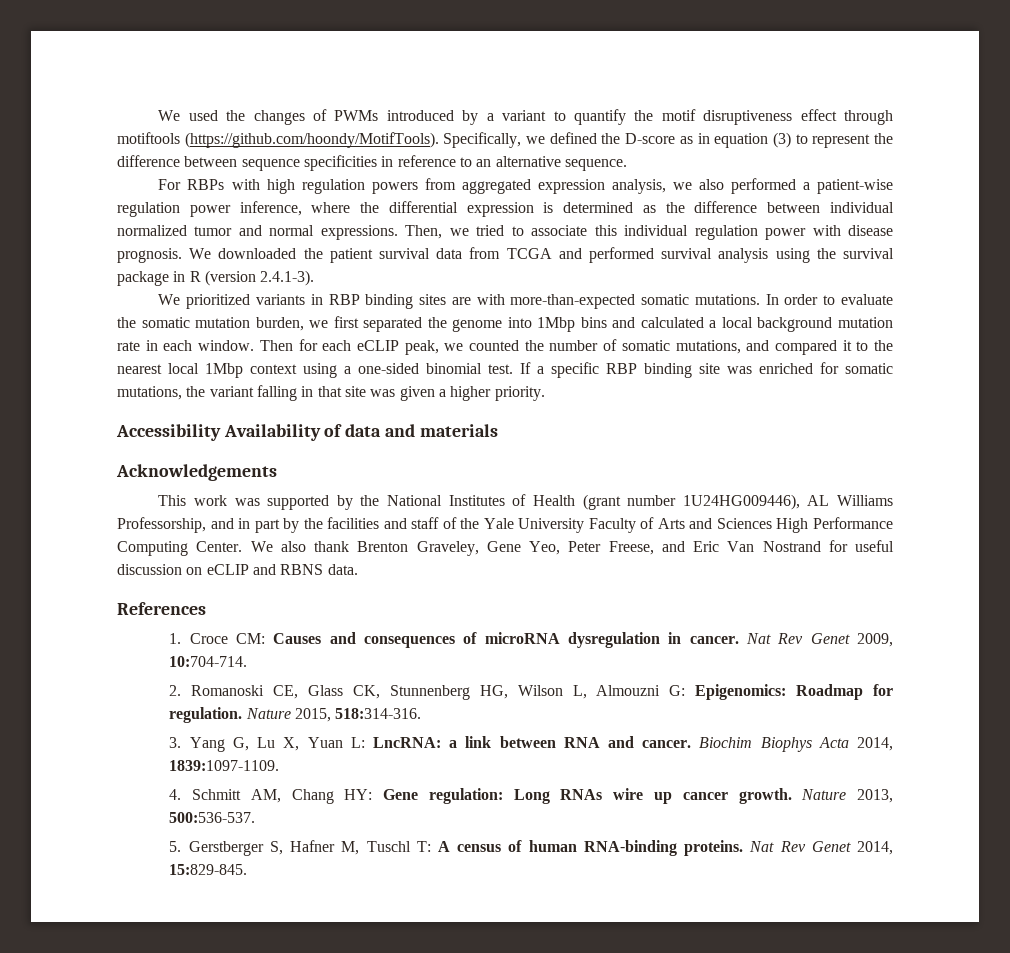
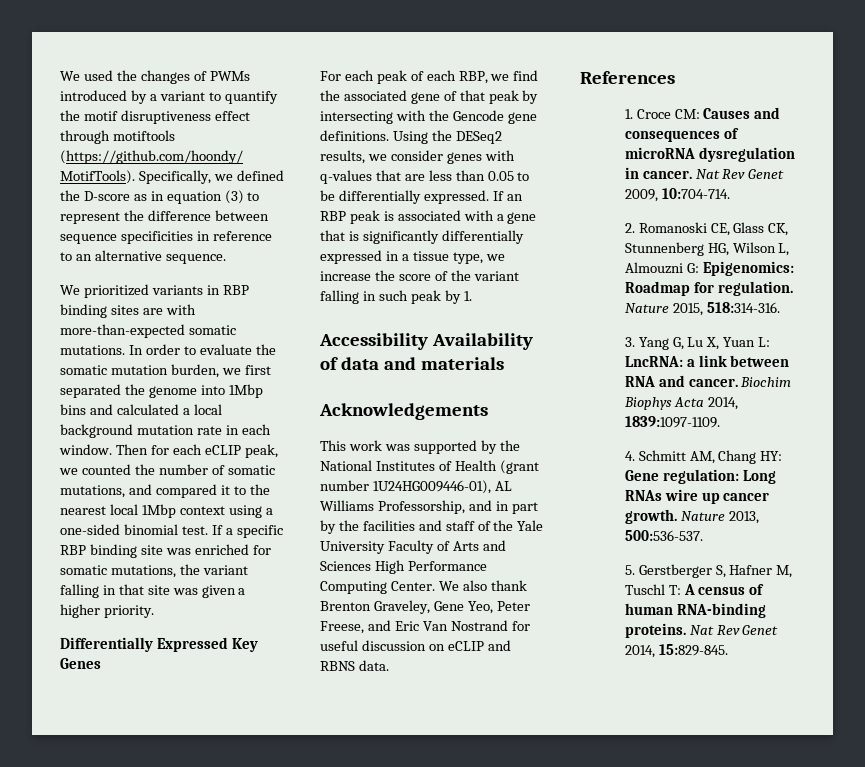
[158,178,893,194] [117,201,894,217] [117,225,894,240] [117,247,895,263] [117,270,315,286] // For RBPs with high regulation powers from aggregated expression analysis, we also performed a patient-wise regulation power inference, where the differential expression is determined as the difference between individual normalized tumor and normal expressions. Then, we tried to associate this individual regulation power with disease prognosis. We downloaded the patient survival data from TCGA and performed survival analysis using the survival package in R (version 2.4.1-3). -> (226, 259) none
(545, 393) none -> [60,637,258,652] [60,658,101,669] [320,70,539,84] [320,90,539,104] [320,110,537,124] [320,130,502,144] [320,150,515,164] [320,170,530,184] [320,190,523,204] [320,210,537,224] [320,230,524,244] [320,250,505,264] [320,270,519,281] [320,290,472,304] // Differentially Expressed Key Genes // For each peak of each RBP, we find the associated gene of that peak by intersecting with the Gencode gene definitions. Using the DESeq2 results, we consider genes with q-values that are less than 0.05 to be differentially expressed. If an RBP peak is associated with a gene that is significantly differentially expressed in a tissue type, we increase the score of the variant falling in such peak by 1.
[682,494,800,510] 1U24HG009446), -> [372,480,491,494] 1U24HG009446-01),

